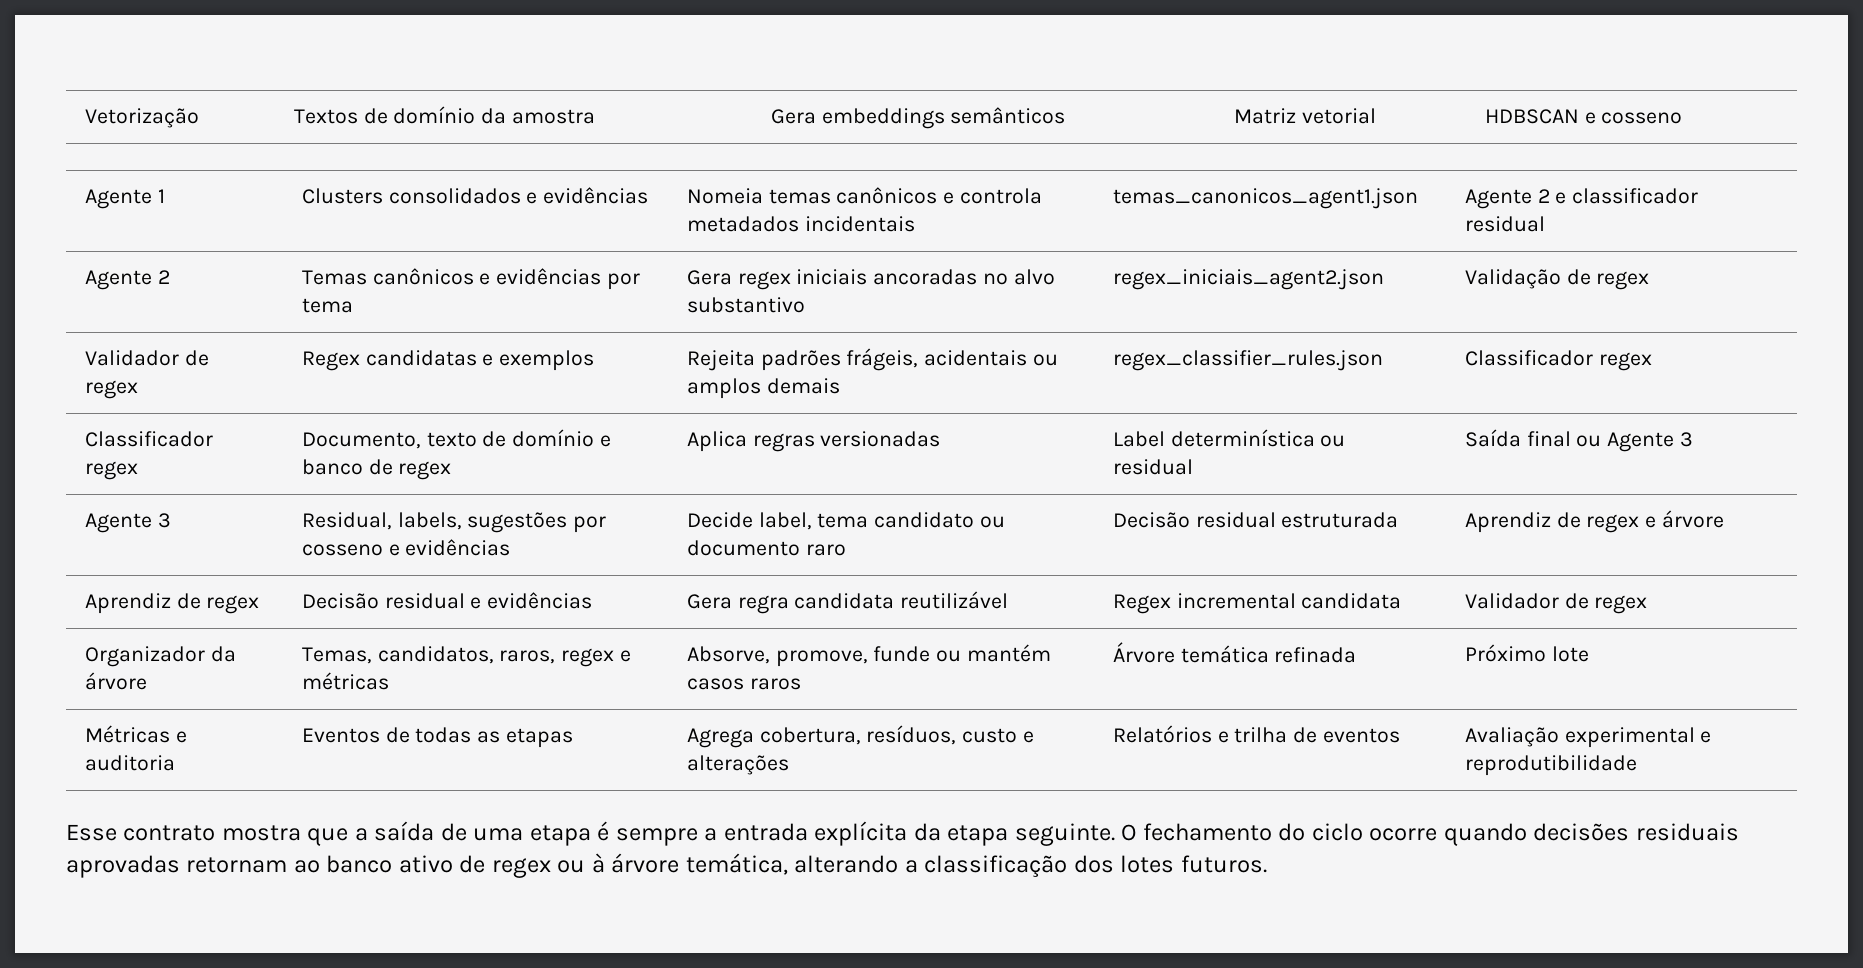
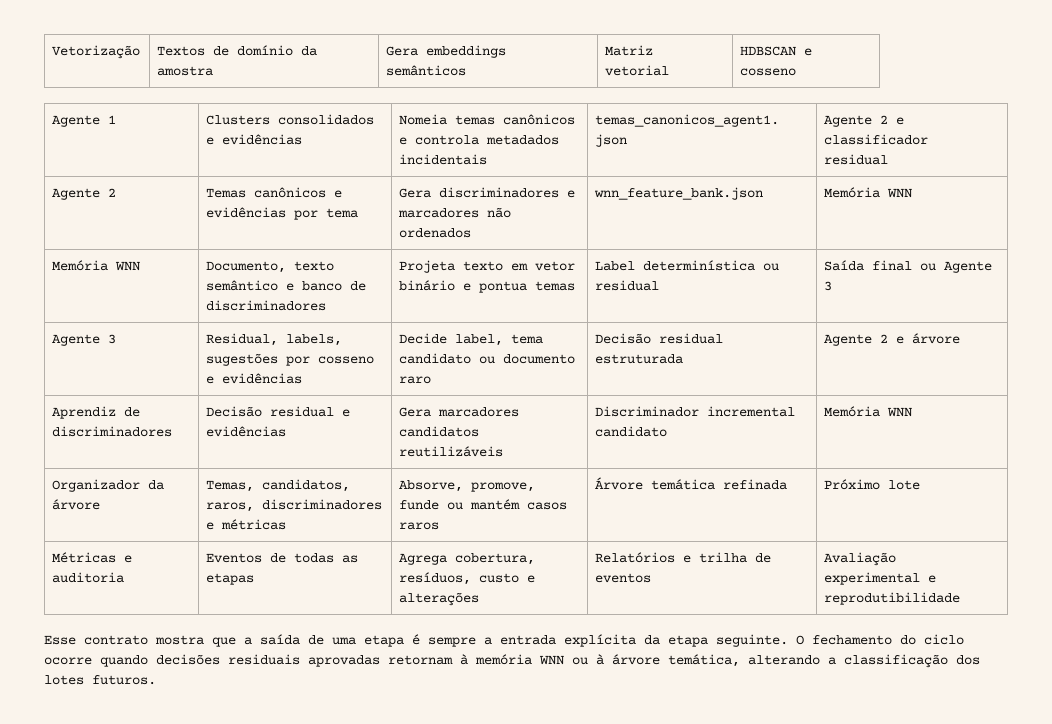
[737,269,1055,290] [686,297,805,313] [1112,269,1384,290] [1464,269,1650,290] [84,350,209,366] [84,380,138,399] [301,350,595,371] [686,348,1059,371] [686,378,840,399] [1112,350,1383,371] [1464,350,1652,371] [84,431,213,447] [84,461,138,480] regex iniciais ancoradas no alvo substantivo | regex_iniciais_agent2.json | Validação de regex // Validador de regex | Regex candidatas e exemplos | Rejeita padrões frágeis, acidentais ou amplos demais | regex_classifier_rules.json | Classificador regex // Classificador regex -> [439,187,576,198] [398,207,512,218] [399,228,472,238] [594,187,764,200] [824,187,913,198] [52,260,141,271] discriminadores e marcadores não ordenados | wnn_feature_bank.json | Memória WNN // Memória WNN
[482,429,595,447] de domínio -> [206,280,279,291] semântico
[398,461,452,480] [686,431,941,452] regex | Aplica regras versionadas -> [206,300,327,311] [399,260,576,273] [399,280,576,293] discriminadores | Projeta texto em vetor binário e pontua temas
[1464,512,1640,533] Aprendiz de regex -> [824,334,889,346] Agente 2
[206,595,260,614] regex -> [52,426,173,437] discriminadores
[737,591,1009,614] [1112,593,1402,614] [1464,593,1648,614] regra candidata reutilizável | Regex incremental candidata | Validador de regex -> [438,407,520,417] [399,426,480,437] [399,446,504,457] [595,406,796,417] [595,426,668,437] [824,406,913,417] marcadores candidatos reutilizáveis | Discriminador incremental candidato | Memória WNN
[561,648,615,667] regex -> [262,499,383,510] discriminadores
[293,855,551,878] ao banco ativo de regex -> [460,654,564,665] à memória WNN

